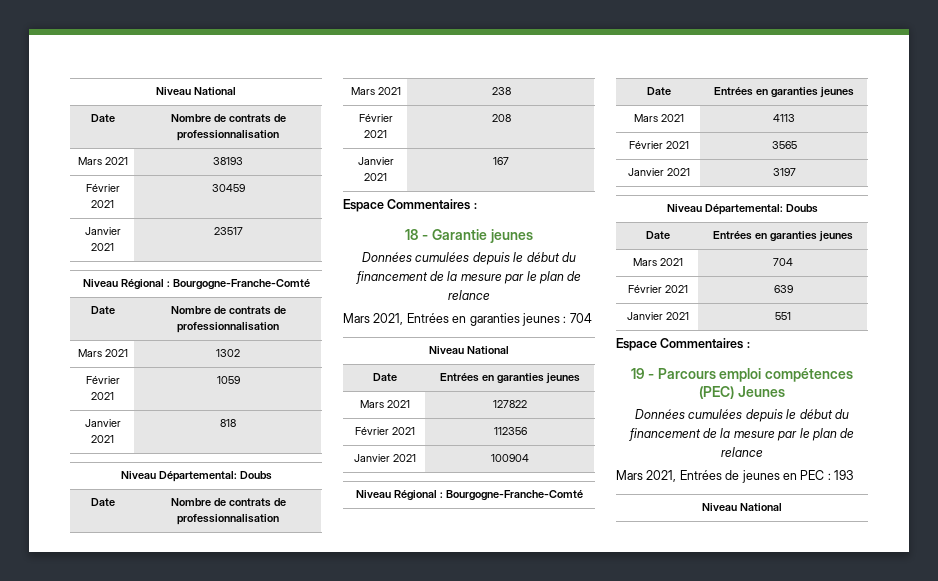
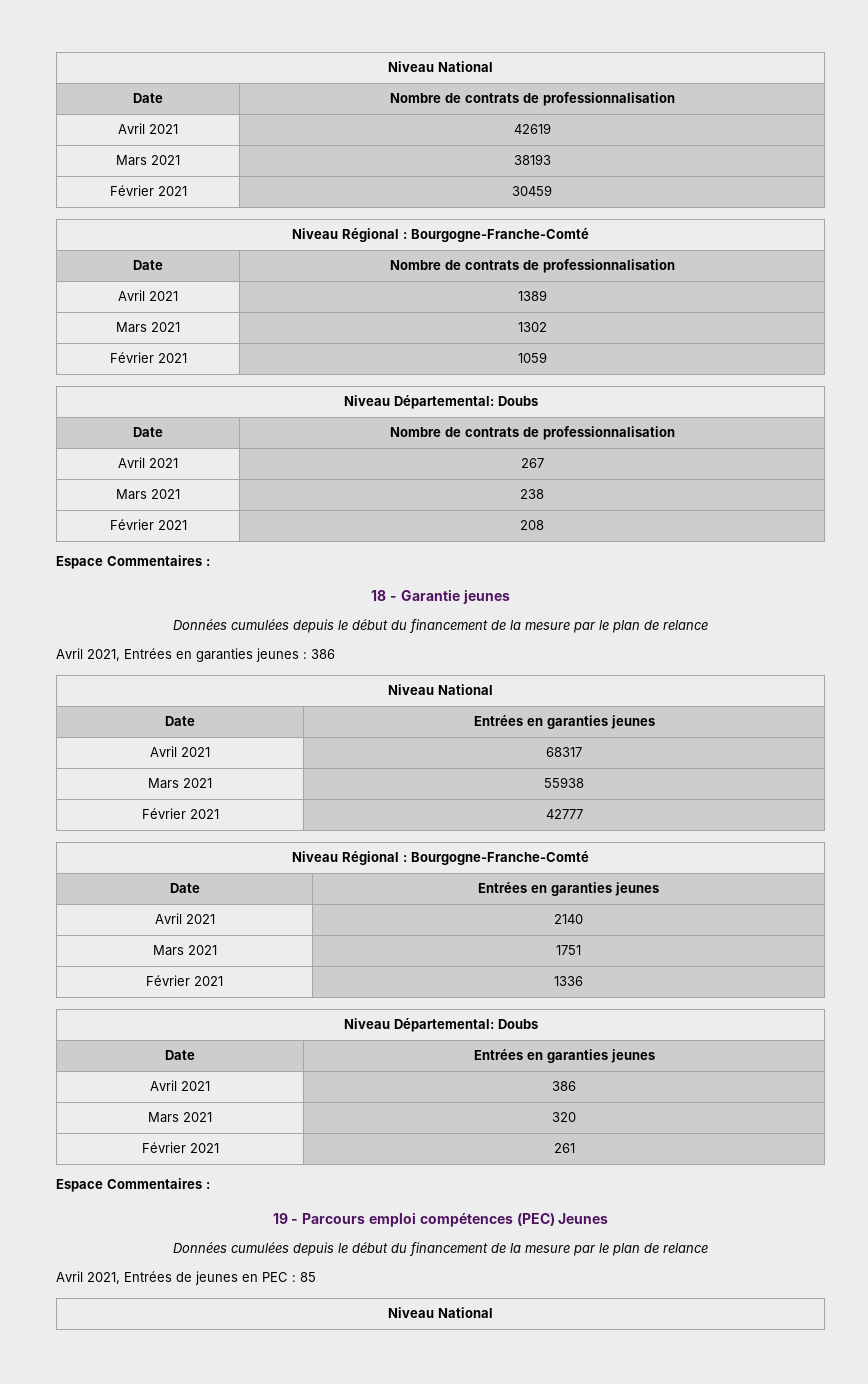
(279, 135) none -> [118,123,178,134] [513,123,551,134] // Avril 2021 | 42619
[84,227,121,235] [91,243,114,251] [213,227,243,235] // Janvier 2021 | 23517 -> (552, 190) none
(279, 327) none -> [118,290,178,301] [517,290,547,301] // Avril 2021 | 1389
[84,419,121,427] [91,435,114,443] [220,419,236,427] // Janvier 2021 | 818 -> (547, 357) none
(279, 519) none -> [118,457,178,468] [520,458,544,468] // Avril 2021 | 267
[357,157,394,165] [364,173,387,181] [493,157,509,165] // Janvier 2021 | 167 -> (544, 525) none
[343,313,370,323] Mars -> [56,648,83,659] Avril
[569,313,592,323] 704 -> [311,649,335,659] 386
[359,400,410,408] [493,400,527,408] [354,427,415,435] [493,427,527,435] [353,454,416,462] [491,454,529,462] // Mars 2021 | 127822 // Février 2021 | 112356 // Janvier 2021 | 100904 -> [150,746,210,757] [546,747,582,757] [148,778,212,789] [544,777,584,788] [141,808,219,819] [545,809,583,819] // Avril 2021 | 68317 // Mars 2021 | 55938 // Février 2021 | 42777
[633,114,684,122] [773,114,795,122] [628,141,689,149] [771,141,797,149] [627,168,690,176] [772,168,796,176] // Mars 2021 | 4113 // Février 2021 | 3565 // Janvier 2021 | 3197 -> [154,913,215,924] [554,914,583,924] [152,945,217,956] [556,945,581,955] [146,975,223,986] [554,976,583,986] // Avril 2021 | 2140 // Mars 2021 | 1751 // Février 2021 | 1336
[632,258,683,266] [773,258,793,266] [627,285,688,293] [773,285,793,293] [626,312,689,320] [775,312,791,320] // Mars 2021 | 704 // Février 2021 | 639 // Janvier 2021 | 551 -> [150,1080,210,1091] [552,1081,576,1091] [148,1112,212,1123] [552,1112,576,1122] [141,1142,219,1153] [553,1143,575,1153] // Avril 2021 | 386 // Mars 2021 | 320 // Février 2021 | 261
[616,470,643,480] Mars -> [56,1271,83,1282] Avril
[834,470,853,480] 193 -> [300,1272,316,1282] 85

